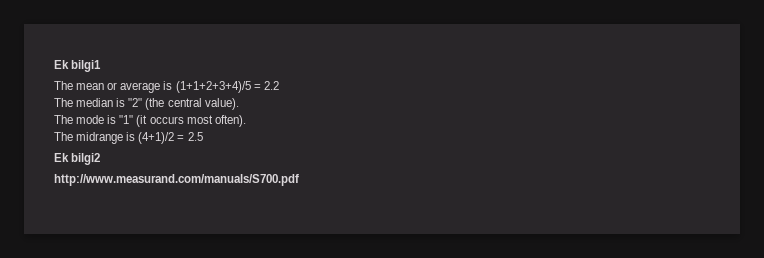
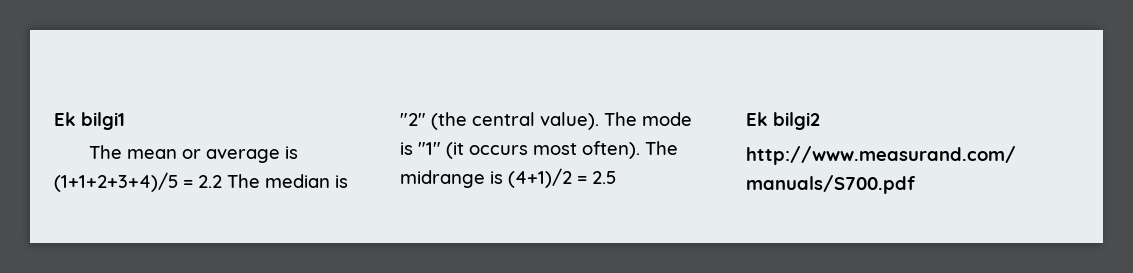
(279, 85) // -> (222, 181) none
(239, 104) // -> (599, 121) none
(246, 121) // -> (640, 150) none

